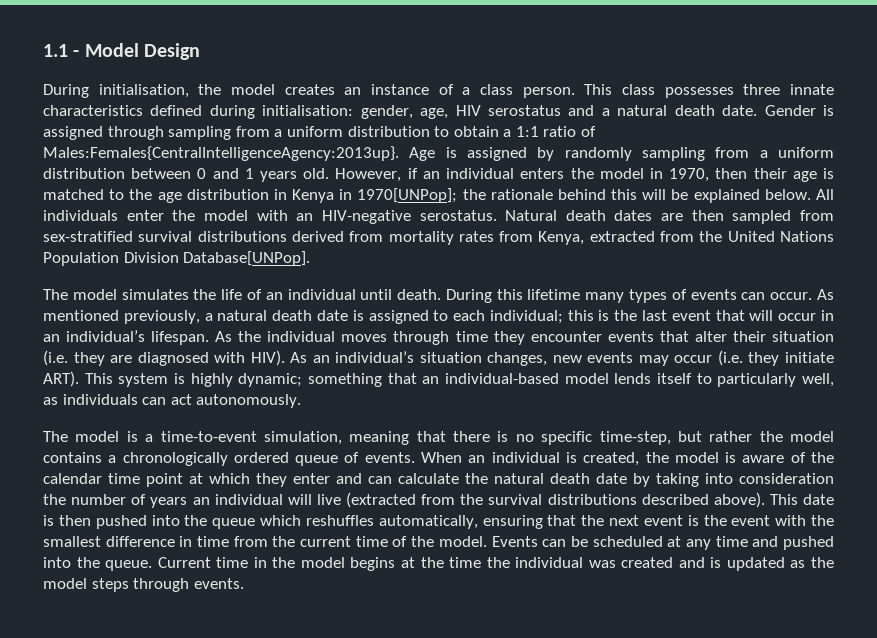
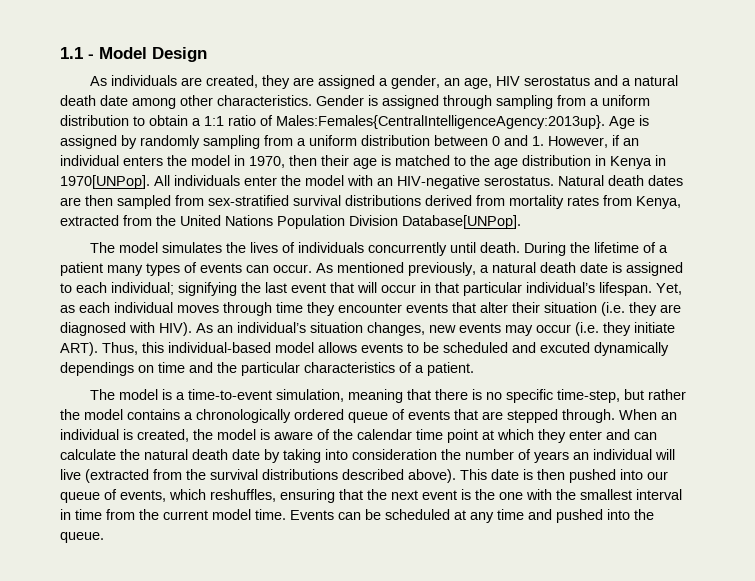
[43,84,834,98] [43,105,413,119] During initialisation, the model creates an instance of a class person. This class possesses three innate characteristics defined during initialisation: gender, -> [89,75,460,89] As individuals are created, they are assigned a gender, an
[722,105,758,116] date. -> [100,95,312,109] date among other characteristics.
[244,168,330,182] 1 years old. -> [532,136,544,146] 1.
[357,188,811,203] 1970[UNPop]; the rationale behind this will be explained below. -> [60,175,150,189] 1970[UNPop].
[221,289,581,303] life of an individual until death. During this lifetime -> [249,242,668,256] [60,262,103,276] lives of individuals concurrently until death. During the lifetime of a patient
[567,310,610,321] this is -> [178,282,237,296] signifying
[43,330,262,345] an individual’s lifespan. As the -> [435,282,682,296] [60,302,110,313] that particular individual’s lifespan. Yet, as each
[84,373,834,387] [43,394,302,408] This system is highly dynamic; something that an individual-based model lends itself to particularly well, as individuals can act autonomously. -> [102,342,669,356] [60,362,474,376] Thus, this individual-based model allows events to be scheduled and excuted dynamically dependings on time and the particular characteristics of a patient.
[364,452,415,463] events. -> [408,409,615,423] events that are stepped through.
[184,515,478,529] the queue which reshuffles automatically, -> [647,471,668,480] [60,489,276,503] our queue of events, which reshuffles,
[731,515,771,526] event -> [499,492,523,500] one
[105,536,175,547] difference -> [636,489,682,500] interval
[355,536,487,547] time of the model. -> [212,509,286,520] model time.
[157,557,834,571] [43,578,244,592] Current time in the model begins at the time the individual was created and is updated as the model steps through events. -> (104, 537) none

